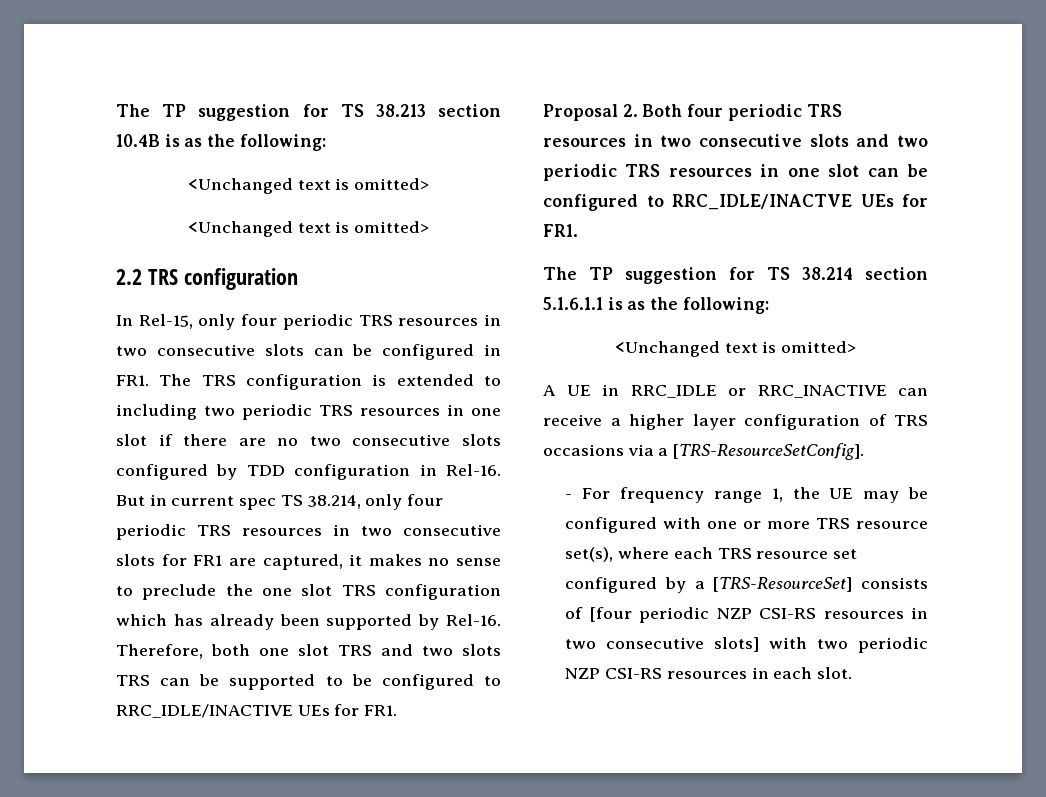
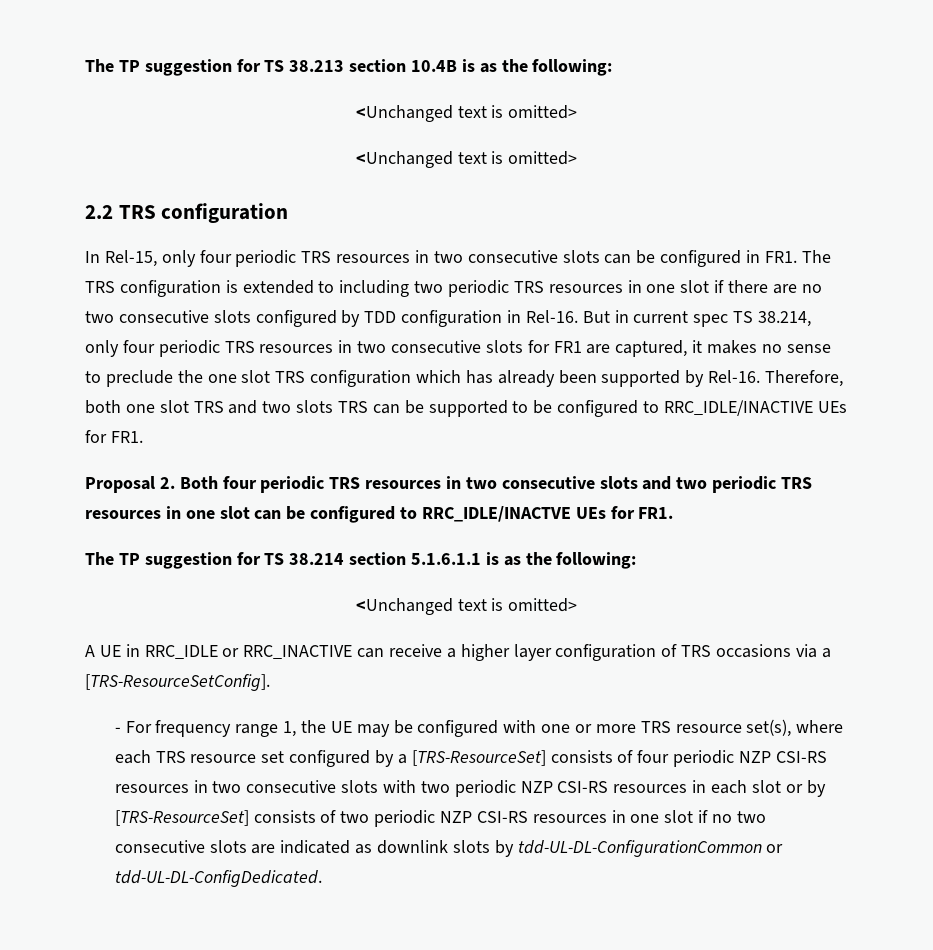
[589,607,632,622] [four -> [637,750,670,763] four
[714,637,760,652] slots] -> [341,780,379,793] slots
[817,667,853,679] slot. -> [751,780,826,797] [114,810,766,827] [114,840,784,857] [114,870,322,887] slot or by [TRS-ResourceSet] consists of two periodic NZP CSI-RS resources in one slot if no two consecutive slots are indicated as downlink slots by tdd-UL-DL-ConfigurationCommon or tdd-UL-DL-ConfigDedicated.

